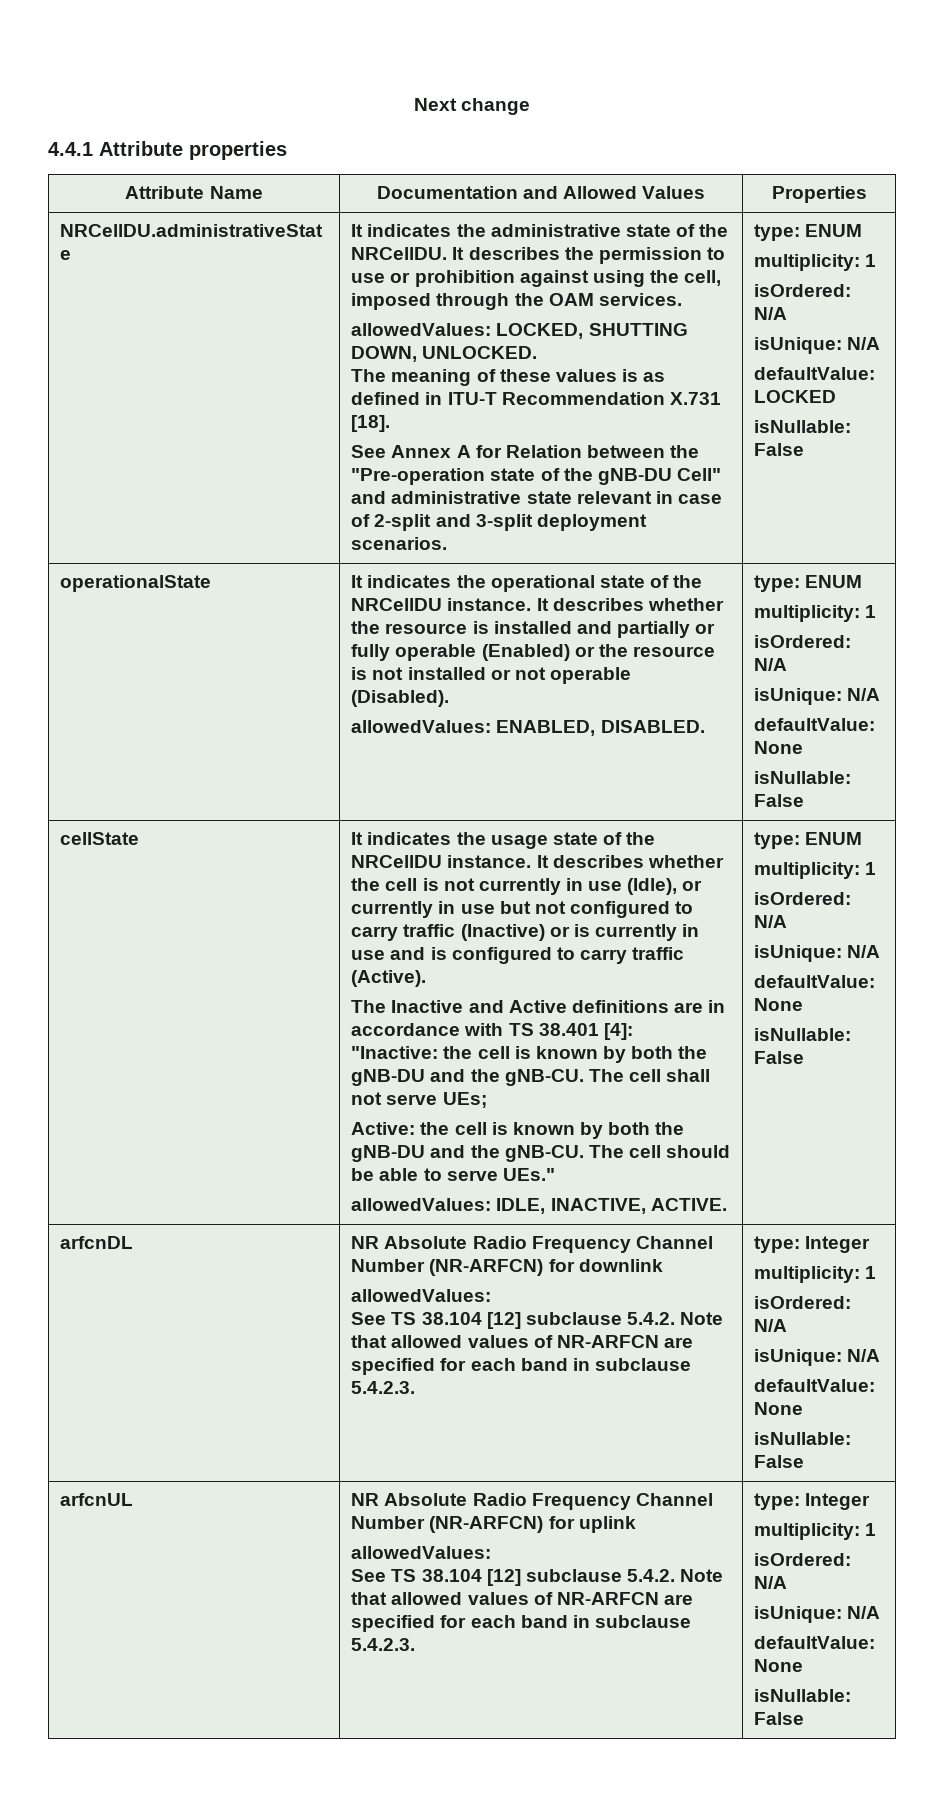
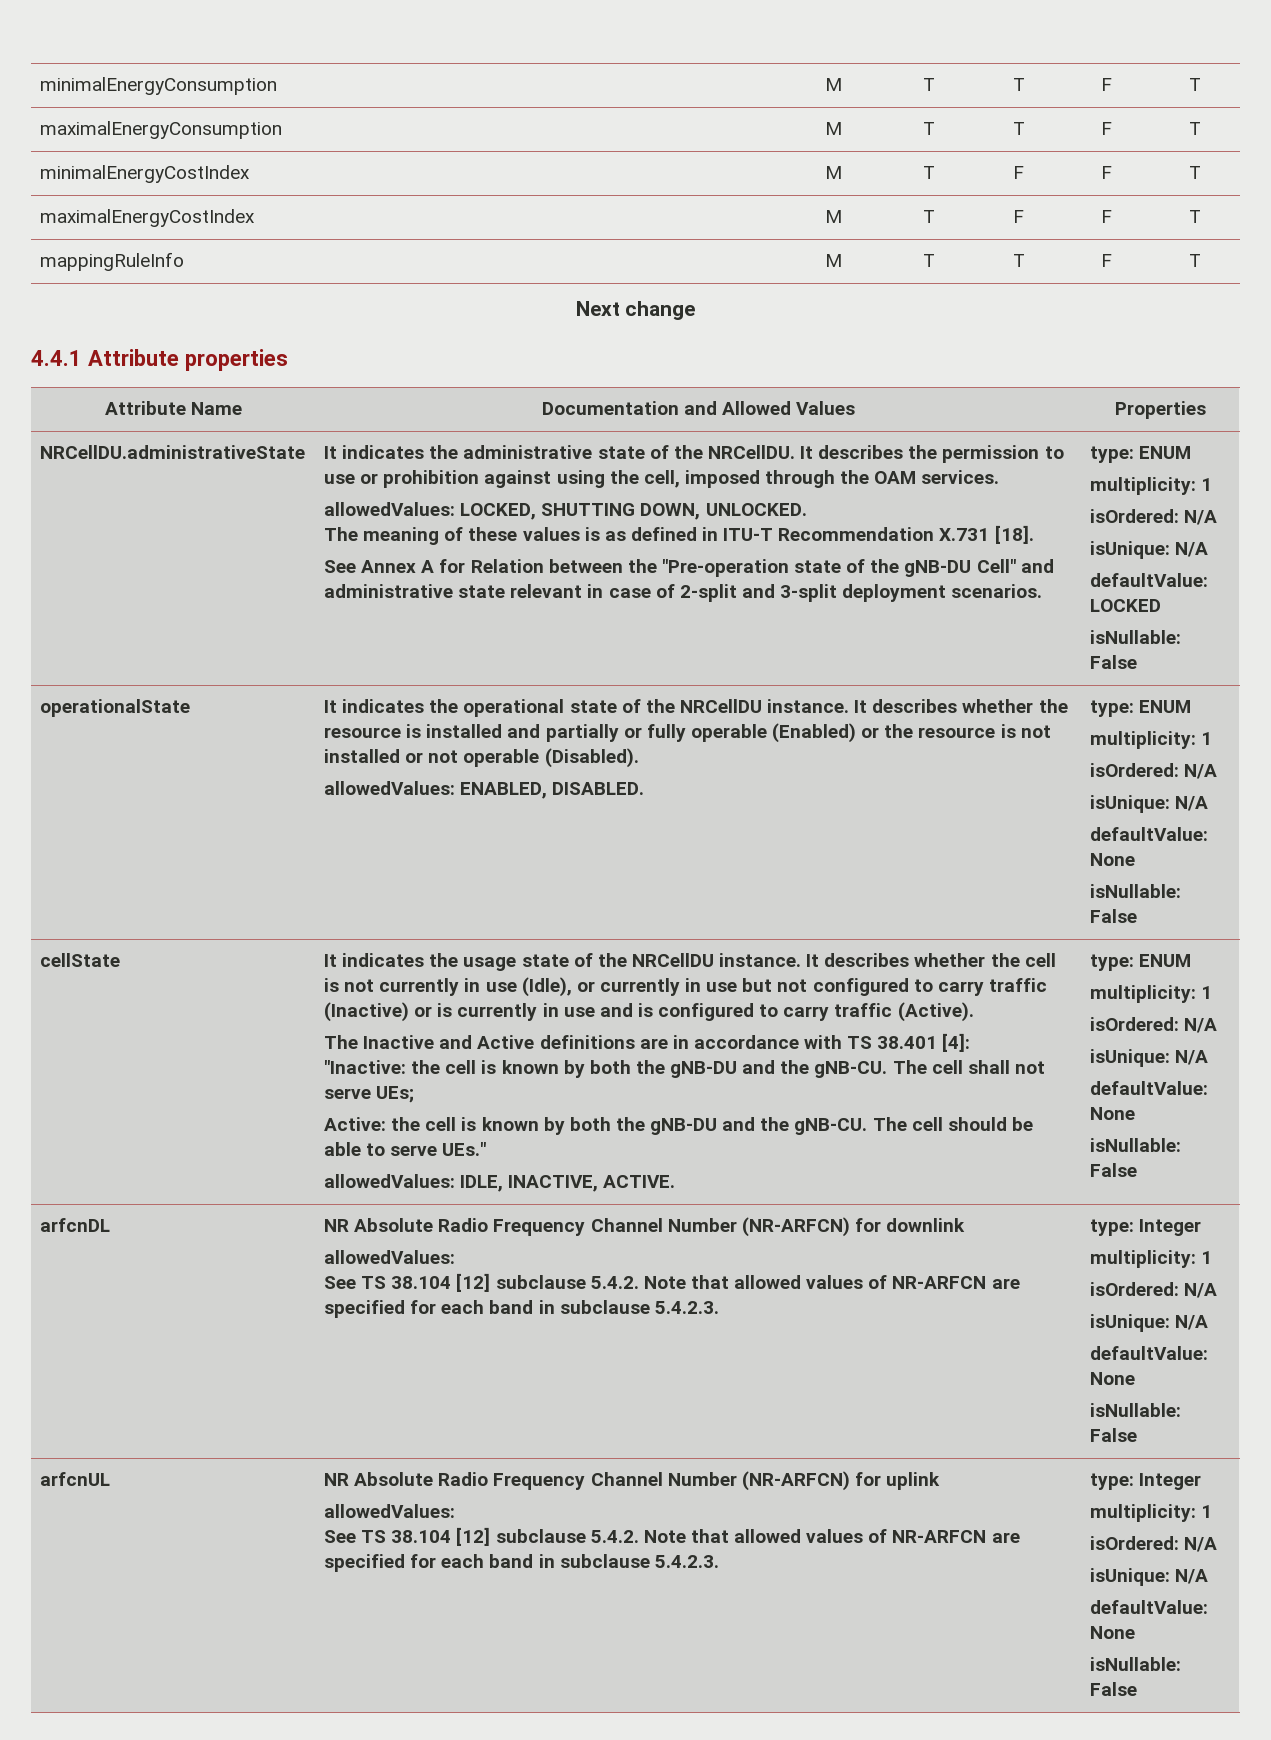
(413, 104) none -> [40,77,278,95] [824,78,842,91] [923,78,935,91] [1012,78,1025,91] [1101,78,1112,91] [1188,78,1201,91] [40,121,283,139] [824,122,842,135] [923,122,935,135] [1012,122,1025,135] [1101,122,1112,135] [1188,122,1201,135] [40,165,251,183] [824,166,842,179] [923,166,935,179] [1013,166,1024,179] [1101,166,1112,179] [1188,166,1201,179] [40,209,256,227] [824,210,842,223] [923,210,935,223] [1013,210,1024,223] [1101,210,1112,223] [1188,210,1201,223] [40,252,185,271] [824,254,842,267] [923,254,935,267] [1012,254,1025,267] [1101,254,1112,267] [1188,254,1201,267] minimalEnergyConsumption | M | T | T | F | T // maximalEnergyConsumption | M | T | T | F | T // minimalEnergyCostIndex | M | T | F | F | T // maximalEnergyCostIndex | M | T | F | F | T // mappingRuleInfo | M | T | T | F | T //

